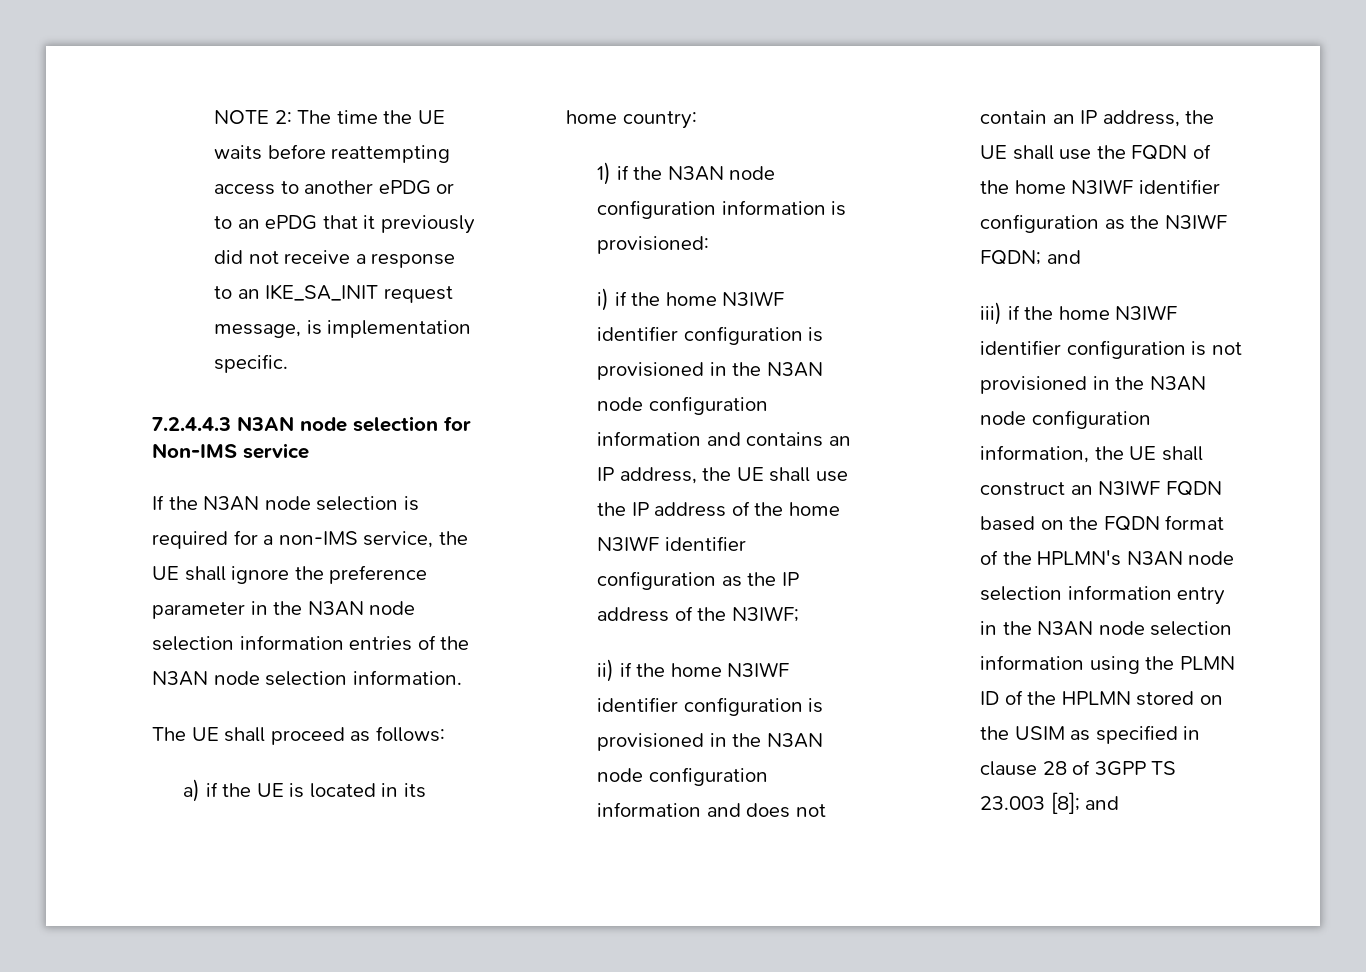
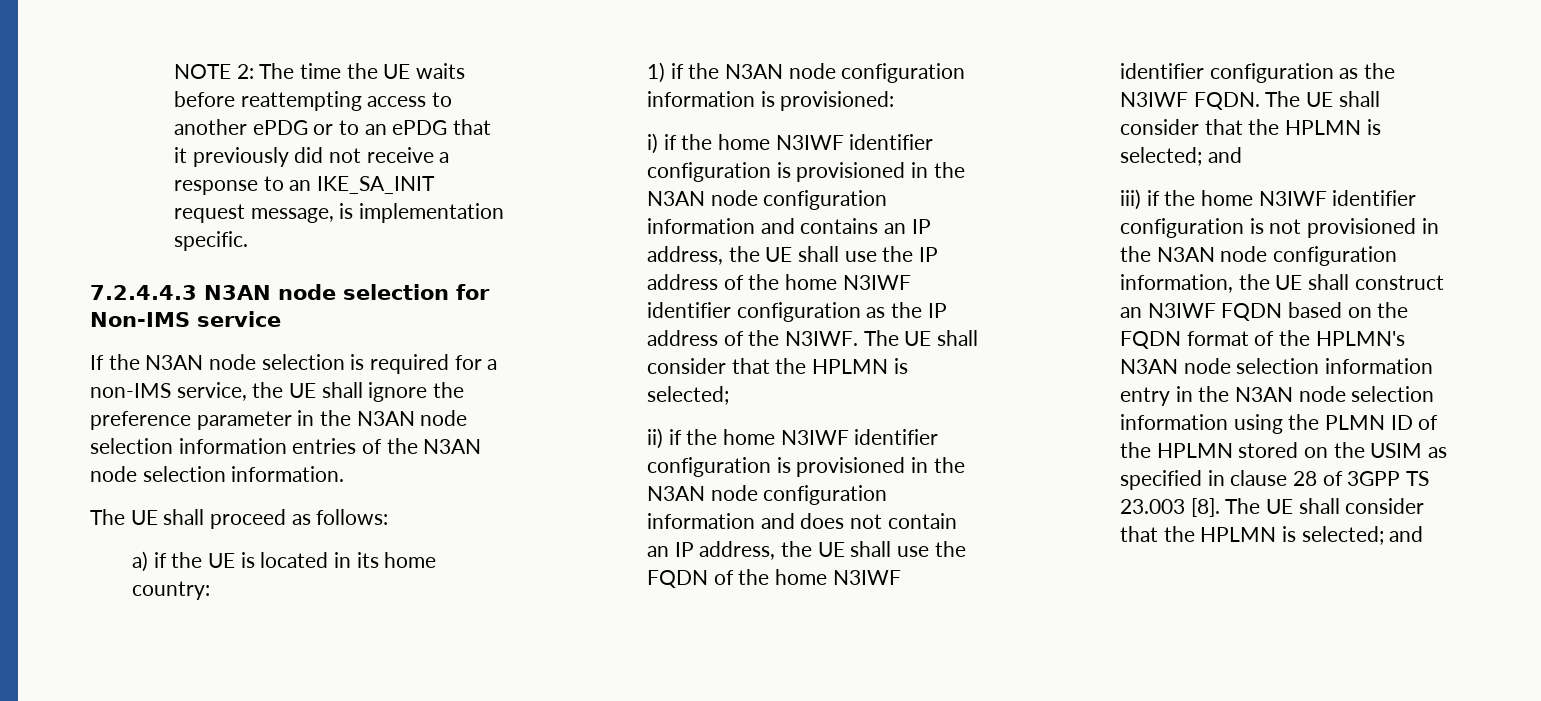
[731,606,799,622] N3IWF; -> [784,330,978,346] [646,358,908,374] [646,386,729,405] N3IWF. The UE shall consider that the HPLMN is selected;
[980,250,1042,265] FQDN; -> [1193,91,1380,110] [1119,119,1381,135] [1119,147,1202,166] FQDN. The UE shall consider that the HPLMN is selected;
[1050,792,1080,814] [8]; -> [1190,498,1425,517] [1119,526,1384,545] [8]. The UE shall consider that the HPLMN is selected;

